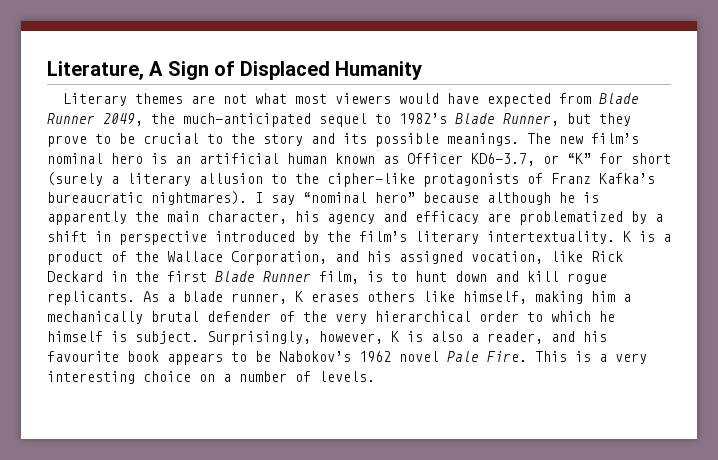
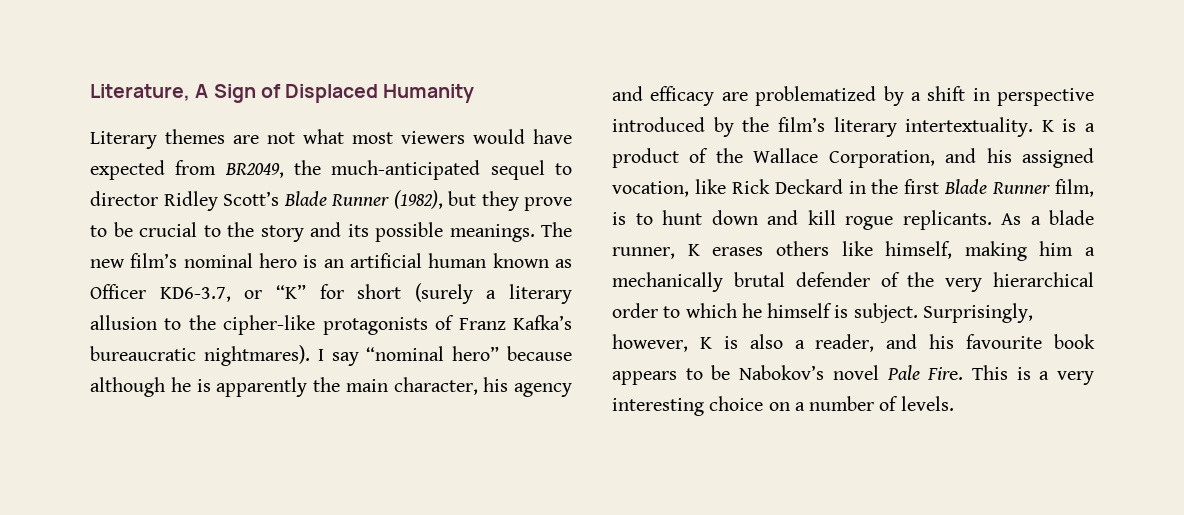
[599,93,640,104] [47,113,143,126] Blade Runner 2049, -> [224,163,284,178] BR2049,
[399,113,559,126] 1982’s Blade Runner, -> [90,190,443,211] director Ridley Scott’s Blade Runner (1982),
[359,351,391,362] 1962 -> (825, 372) none

